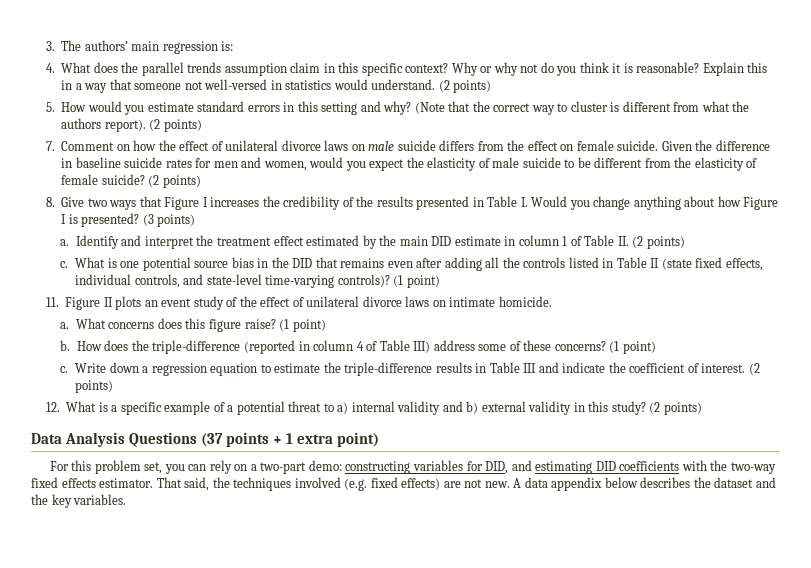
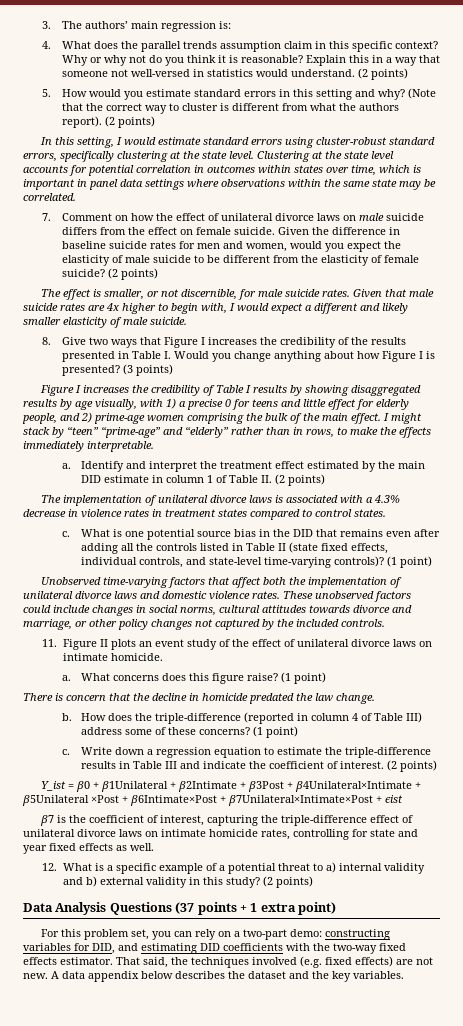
(202, 125) none -> [39,137,435,148] [23,151,394,162] [23,165,421,176] [23,179,436,190] [23,193,76,201] // In this setting, I would estimate standard errors using cluster-robust standard errors, specifically clustering at the state level. Clustering at the state level accounts for potential correlation in outcomes within states over time, which is important in panel data settings where observations within the same state may be correlated.
(201, 181) none -> [40,289,434,300] [23,303,408,314] [23,317,187,328] // The effect is smaller, or not discernible, for male suicide rates. Given that male suicide rates are 4x higher to begin with, I would expect a different and likely smaller elasticity of male suicide.
(196, 220) none -> [39,385,421,396] [23,398,409,410] [22,412,422,424] [23,426,431,438] [23,441,154,452] // Figure I increases the credibility of Table I results by showing disaggregated results by age visually, with 1) a precise 0 for teens and little effect for elderly people, and 2) prime-age women comprising the bulk of the main effect. I might stack by “teen” “prime-age” and “elderly” rather than in rows, to make the effects immediately interpretable.
(685, 242) none -> [40,495,400,506] [23,509,386,520] // The implementation of unilateral divorce laws is associated with a 4.3% decrease in violence rates in treatment states compared to control states.
(440, 281) none -> [40,577,402,588] [23,591,411,602] [23,605,412,616] [23,619,385,630] // Unobserved time-varying factors that affect both the implementation of unilateral divorce laws and domestic violence rates. These unobserved factors could include changes in social norms, cultural attitudes towards divorce and marriage, or other policy changes not captured by the included controls.
(326, 325) none -> [23,693,375,704] // There is concern that the decline in homicide predated the law change.
(114, 386) none -> [40,781,421,792] [22,795,403,806] [39,815,413,826] [23,829,418,840] [23,843,154,854] // Y_ist = β0 + β1Unilateral + β2Intimate + β3Post + β4Unilateral×Intimate + β5Unilateral ×Post + β6Intimate×Post + β7Unilateral×Intimate×Post + ϵist // β7 is the coefficient of interest, capturing the triple-difference effect of unilateral divorce laws on intimate homicide rates, controlling for state and year fixed effects as well.

